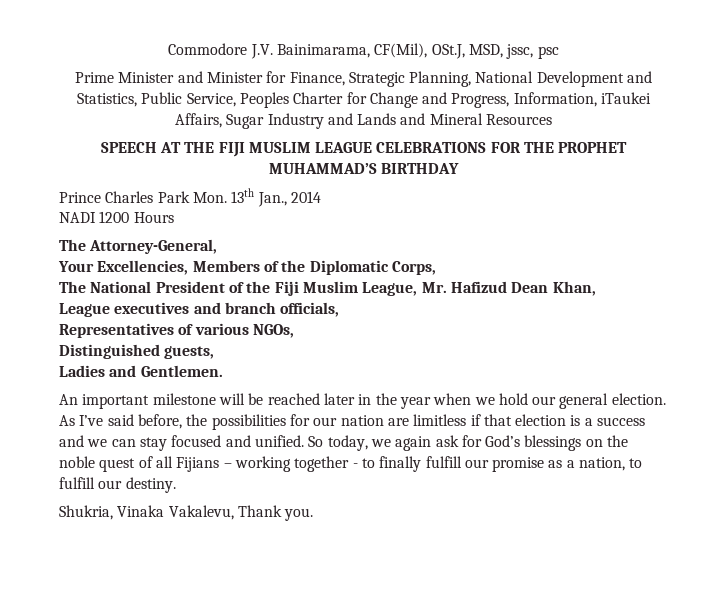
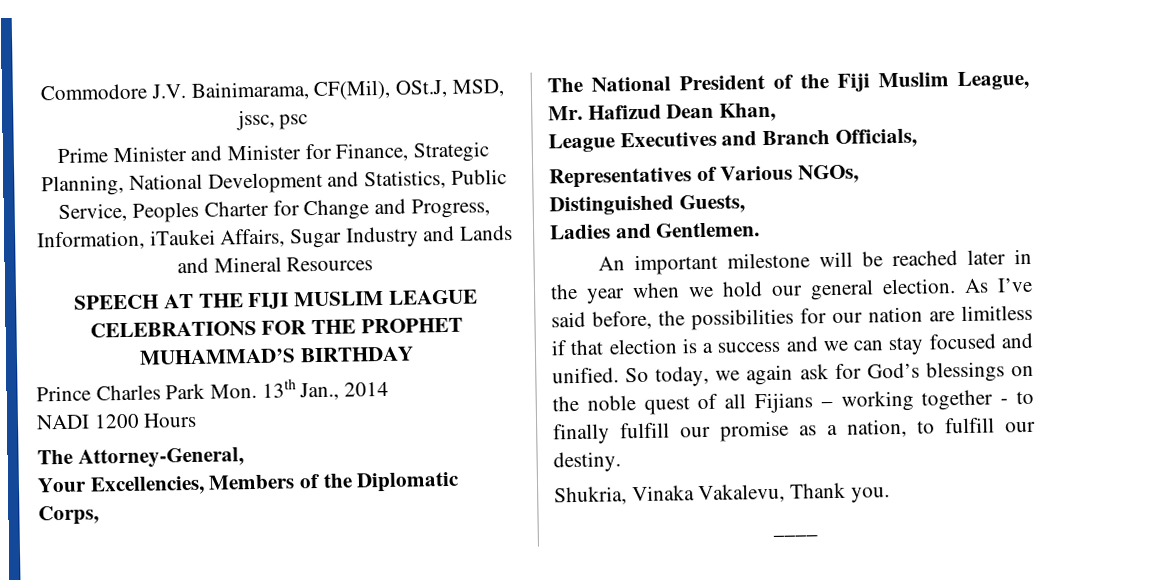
[114,302,340,317] executives and branch officials, -> [619,128,917,148] Executives and Branch Officials,
[194,323,249,335] various -> [720,165,794,181] Various
[164,346,215,359] guests, -> [678,194,745,214] Guests,
(314, 514) none -> [772,533,818,537] // ____

